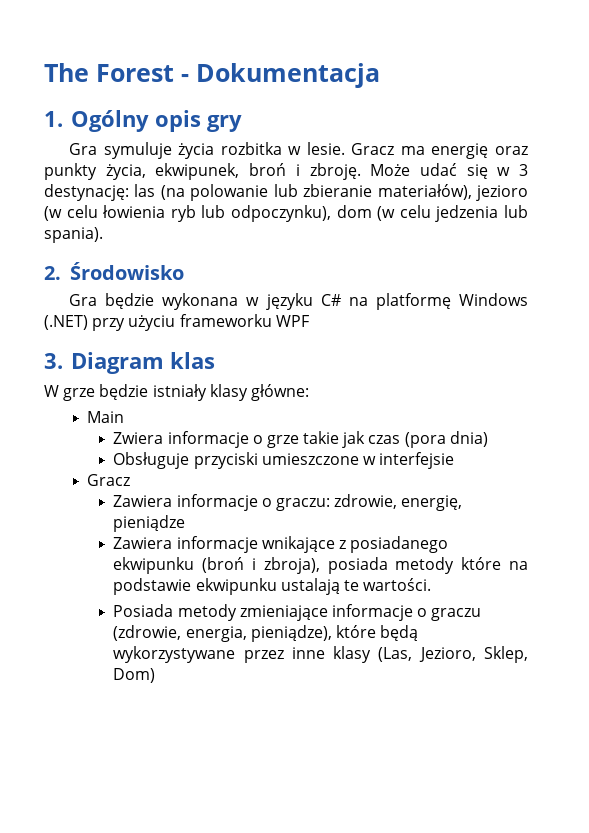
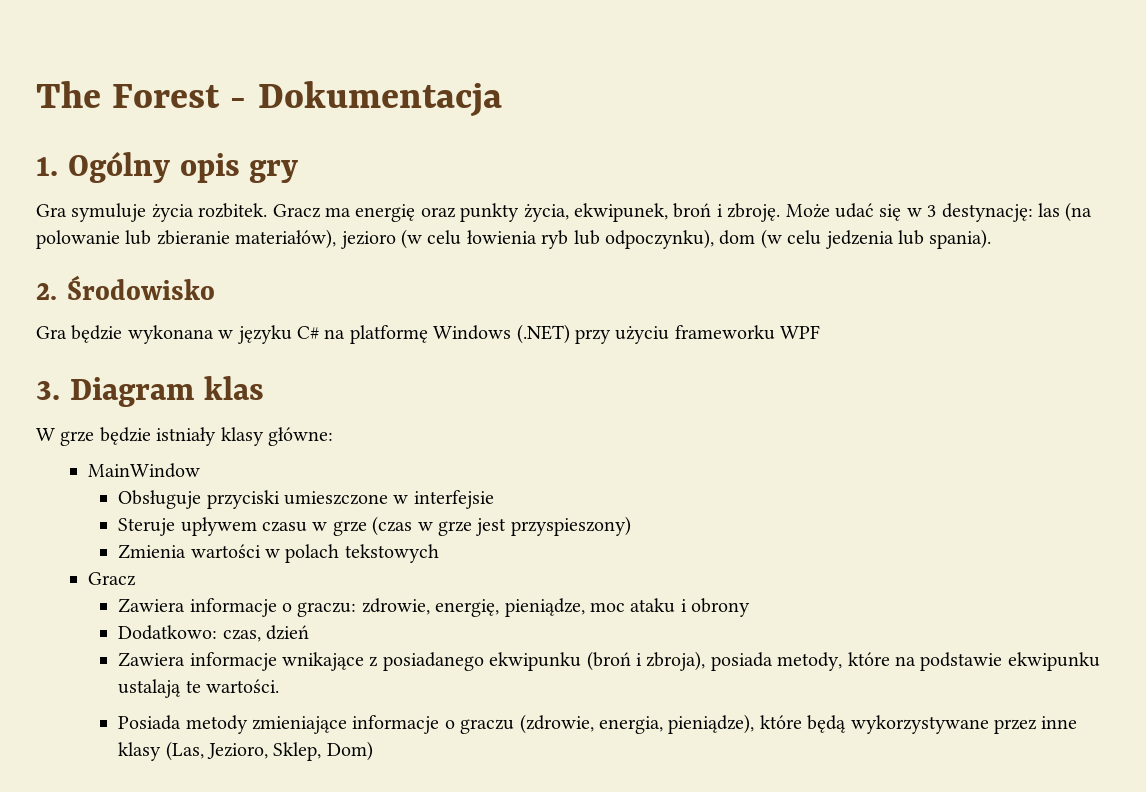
[220,142,345,155] rozbitka w lesie. -> [198,203,268,218] rozbitek.
[87,411,125,423] [113,431,488,448] Main // Zwiera informacje o grze takie jak czas (pora dnia) -> [88,463,201,478] MainWindow
(455, 460) none -> [118,516,631,536] [118,544,439,563] // Steruje upływem czasu w grze (czas w grze jest przyspieszony) // Zmienia wartości w polach tekstowych
[113,515,186,532] pieniądze -> [504,598,751,617] [118,625,309,642] pieniądze, moc ataku i obrony // Dodatkowo: czas, dzień
[395,557,455,574] metody -> [777,652,843,671] metody,

